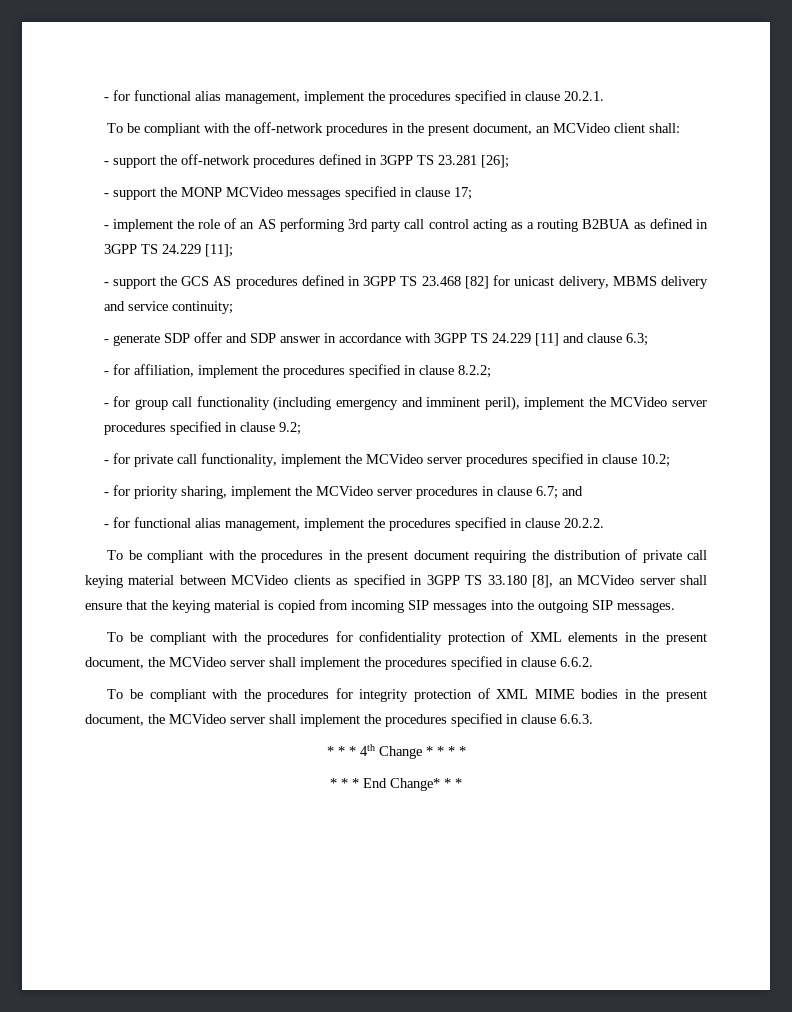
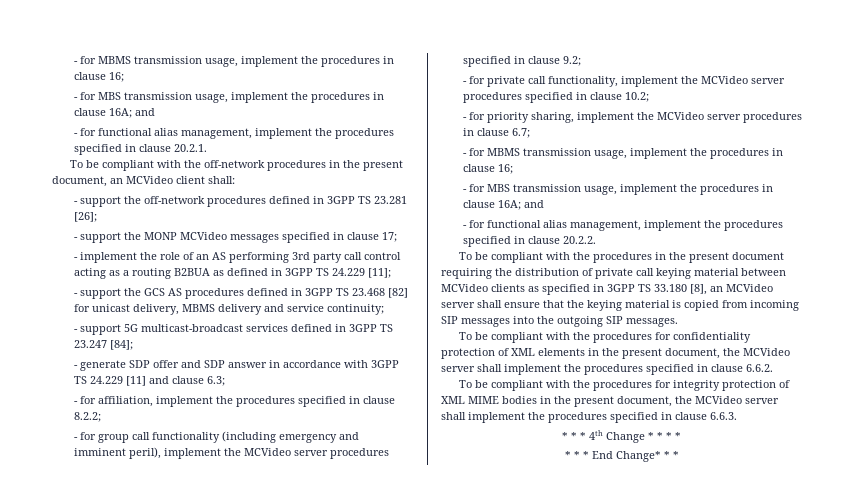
[103,90,130,101] - for -> [73,56,394,67] [73,72,124,82] [73,92,384,103] [73,108,155,118] [73,128,96,136] - for MBMS transmission usage, implement the procedures in clause 16; // - for MBS transmission usage, implement the procedures in clause 16A; and // - for
(233, 307) none -> [73,324,393,335] [73,340,133,350] // - support 5G multicast-broadcast services defined in 3GPP TS 23.247 [84];
(558, 492) none -> [462,148,783,159] [462,164,513,174] [462,184,773,195] [462,200,521,210] // - for MBMS transmission usage, implement the procedures in clause 16; // - for MBS transmission usage, implement the procedures in clause 16A;

